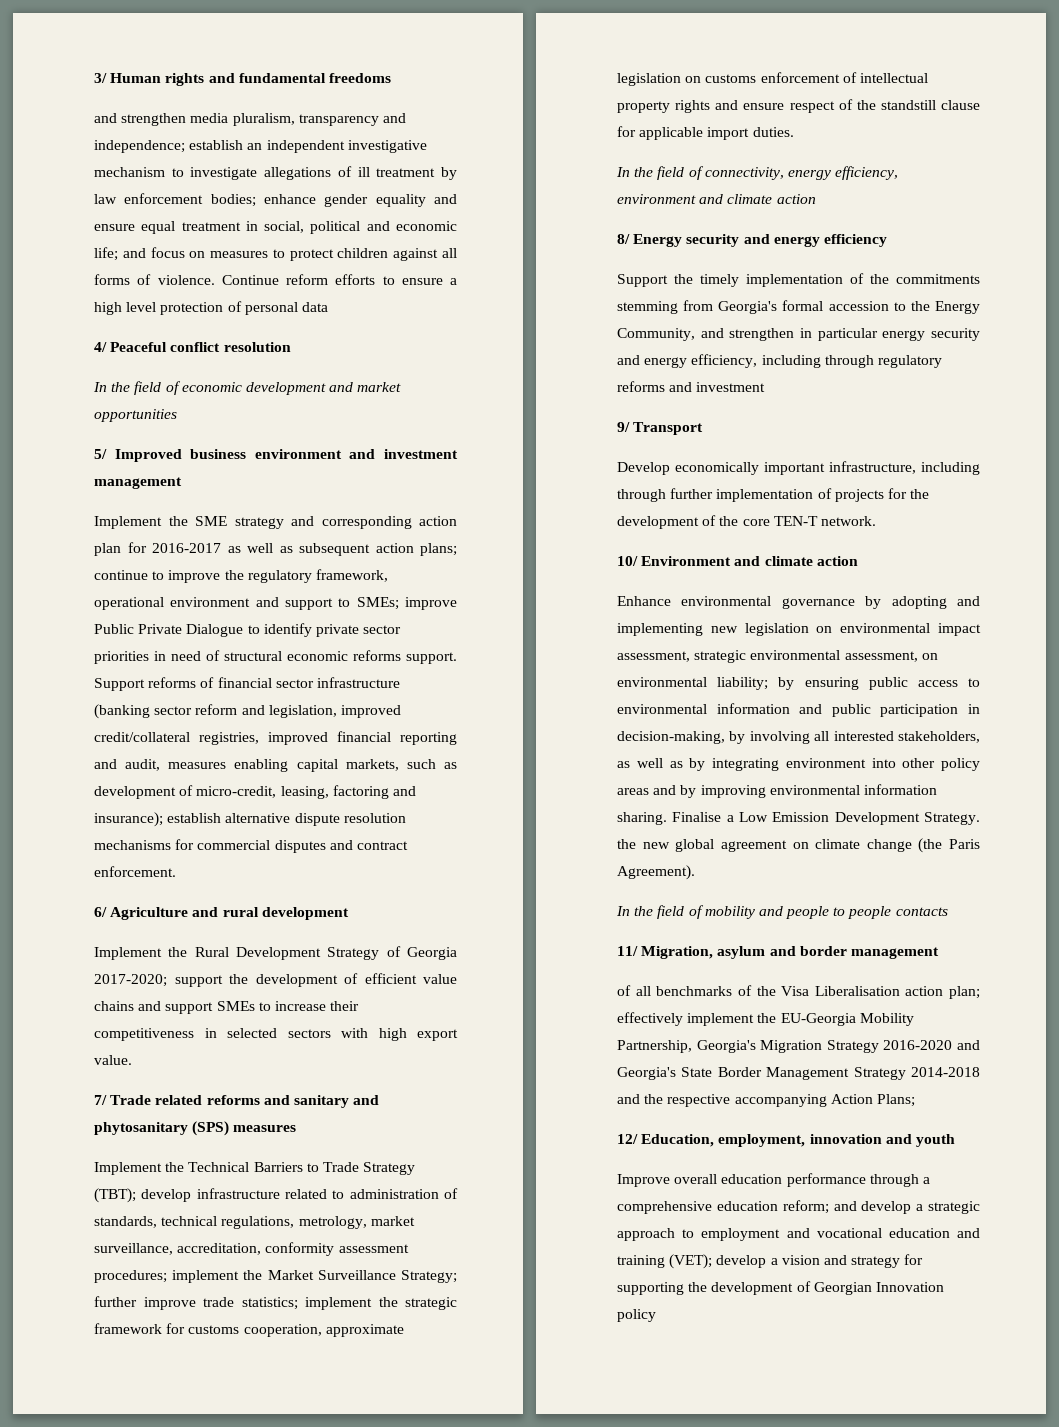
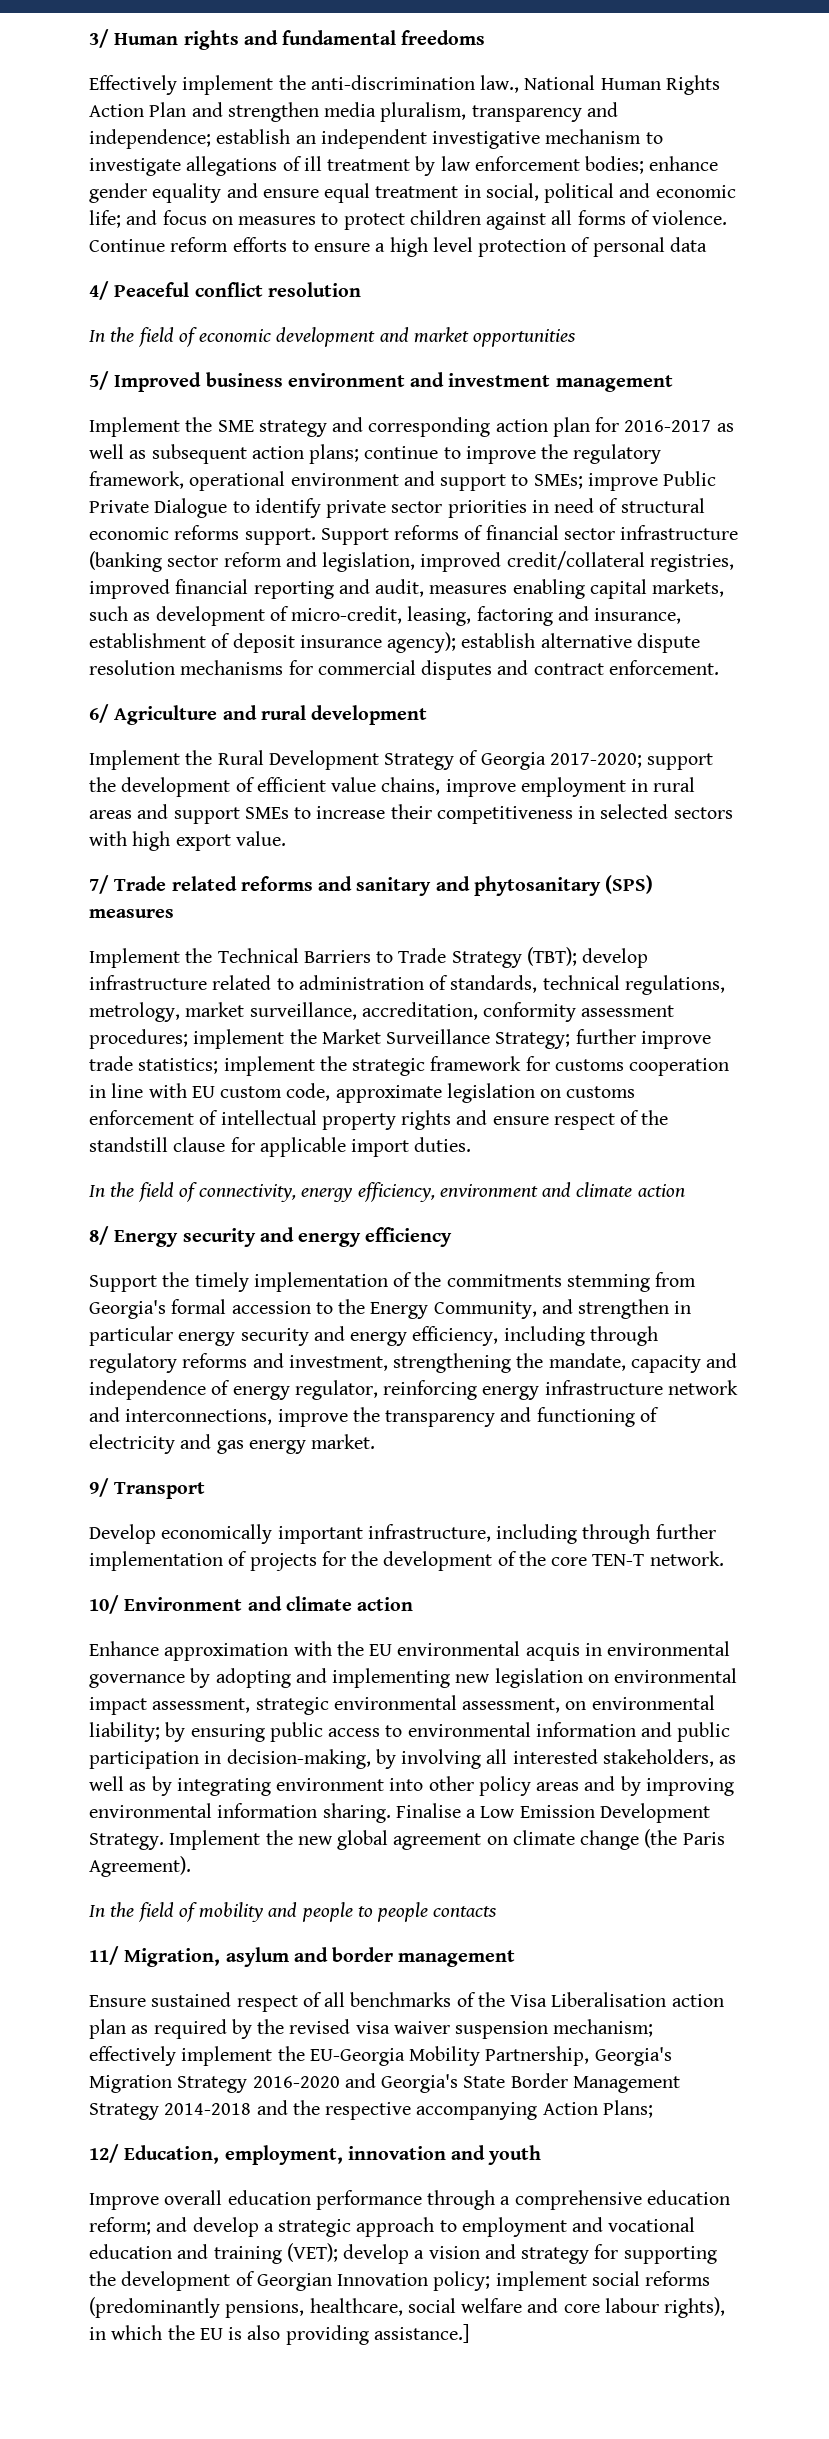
(391, 78) none -> [89,75,720,95] [89,102,187,117] Effectively implement the anti-discrimination law., National Human Rights Action Plan
[94,812,163,827] insurance); -> [594,608,682,624] [89,632,457,653] insurance, establishment of deposit insurance agency);
[94,1001,134,1011] chains -> [381,777,696,797] [89,810,132,819] chains, improve employment in rural areas
[243,1324,322,1337] cooperation, -> [629,1058,730,1076] [89,1083,331,1101] cooperation in line with EU custom code,
[696,382,766,392] investment -> [288,1353,738,1373] [89,1380,738,1400] [89,1407,659,1427] [89,1434,376,1454] investment, strengthening the mandate, capacity and independence of energy regulator, reinforcing energy infrastructure network and interconnections, improve the transparency and functioning of electricity and gas energy market.
(671, 601) none -> [164,1641,602,1661] approximation with the EU environmental acquis in
(980, 818) none -> [169,1830,261,1850] Implement
(939, 953) none -> [89,1992,298,2012] Ensure sustained respect
[949,986,980,999] plan; -> [89,2019,654,2039] plan as required by the revised visa waiver suspension mechanism;
[617,1309,656,1322] policy -> [433,2271,711,2291] [89,2297,726,2318] [89,2324,469,2345] policy; implement social reforms (predominantly pensions, healthcare, social welfare and core labour rights), in which the EU is also providing assistance.]

